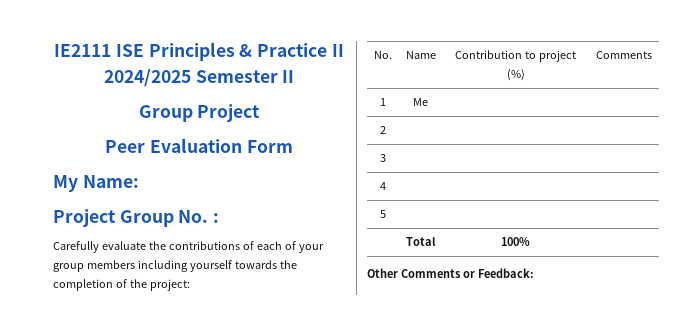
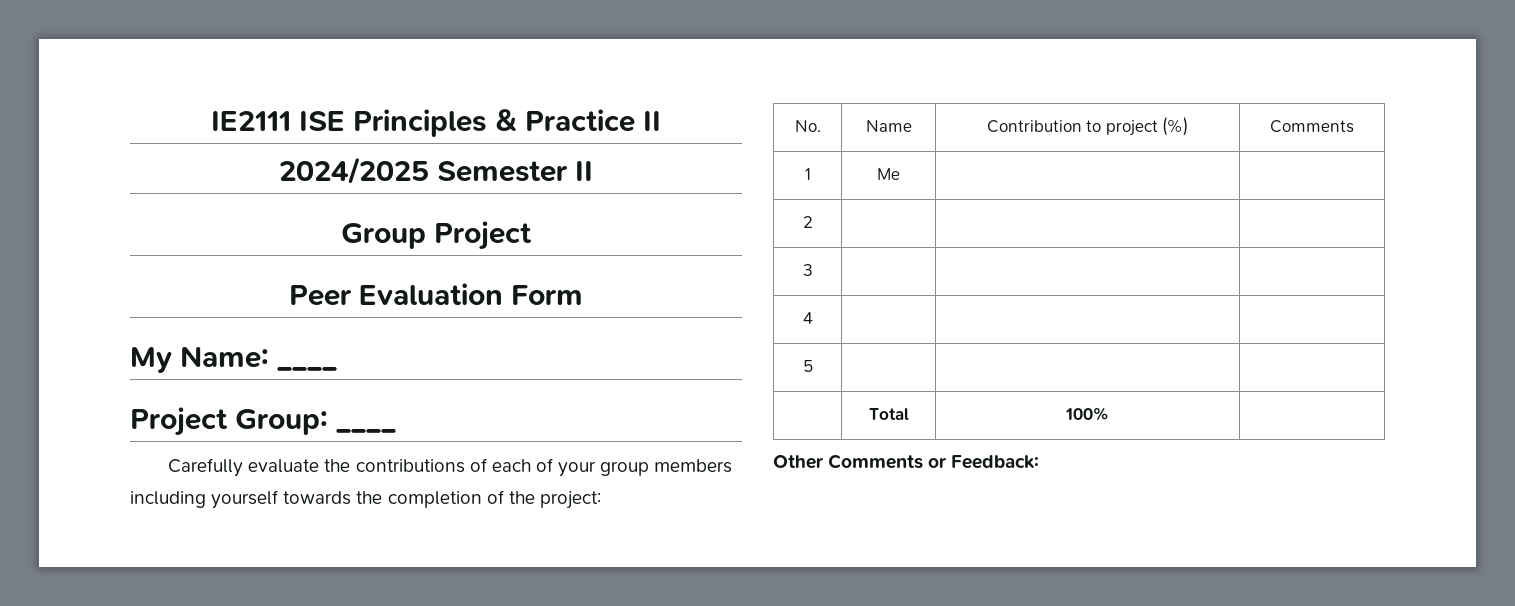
[53,209,220,227] // Project Group No. : -> [277,367,338,371] [130,407,397,436] ____ // Project Group: ____

